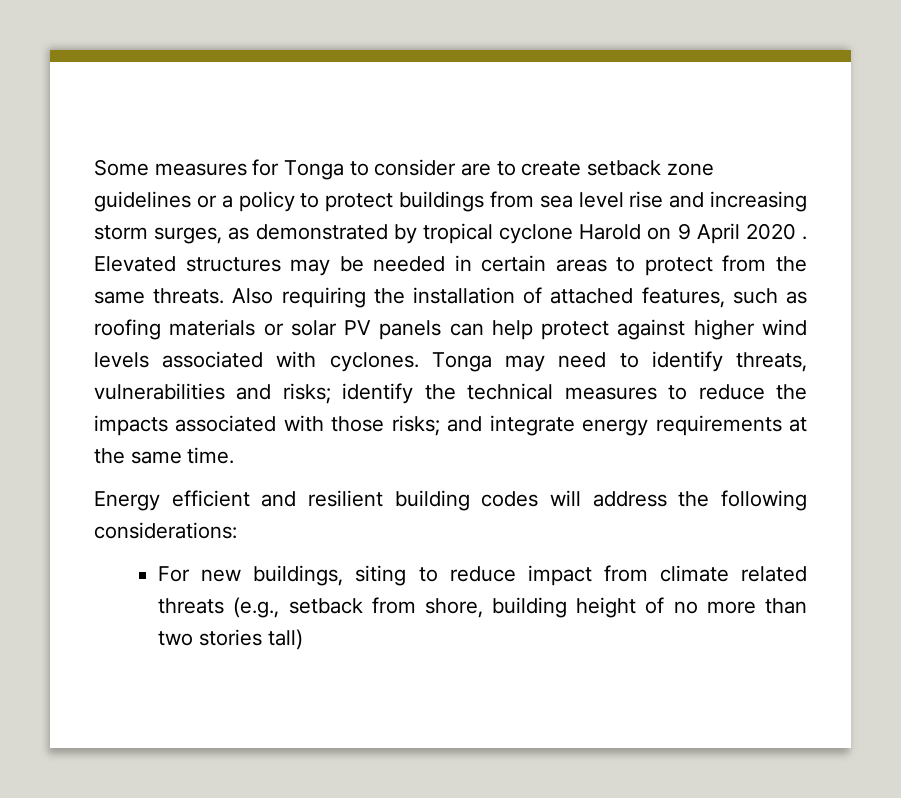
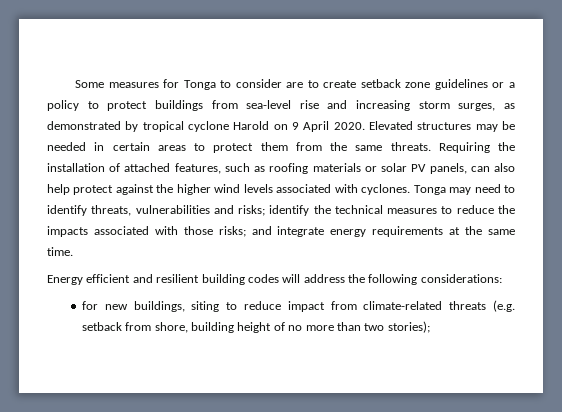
[539,192,624,208] sea level -> [246,100,292,109] sea-level
[745,223,807,240] 2020 . -> [333,122,365,130] 2020.
(713, 266) none -> [260,142,288,151] them
[232,287,366,308] Also requiring -> [438,142,490,153] Requiring
[379,320,484,340] panels can -> [429,163,515,174] panels, can also
(686, 329) none -> [156,184,174,193] the
[158,566,191,582] For -> [81,301,98,310] for
[659,565,808,582] [158,597,280,618] climate related threats (e.g., -> [363,300,516,312] climate-related threats (e.g.
[198,629,303,650] stories tall) -> [387,321,430,333] stories);

